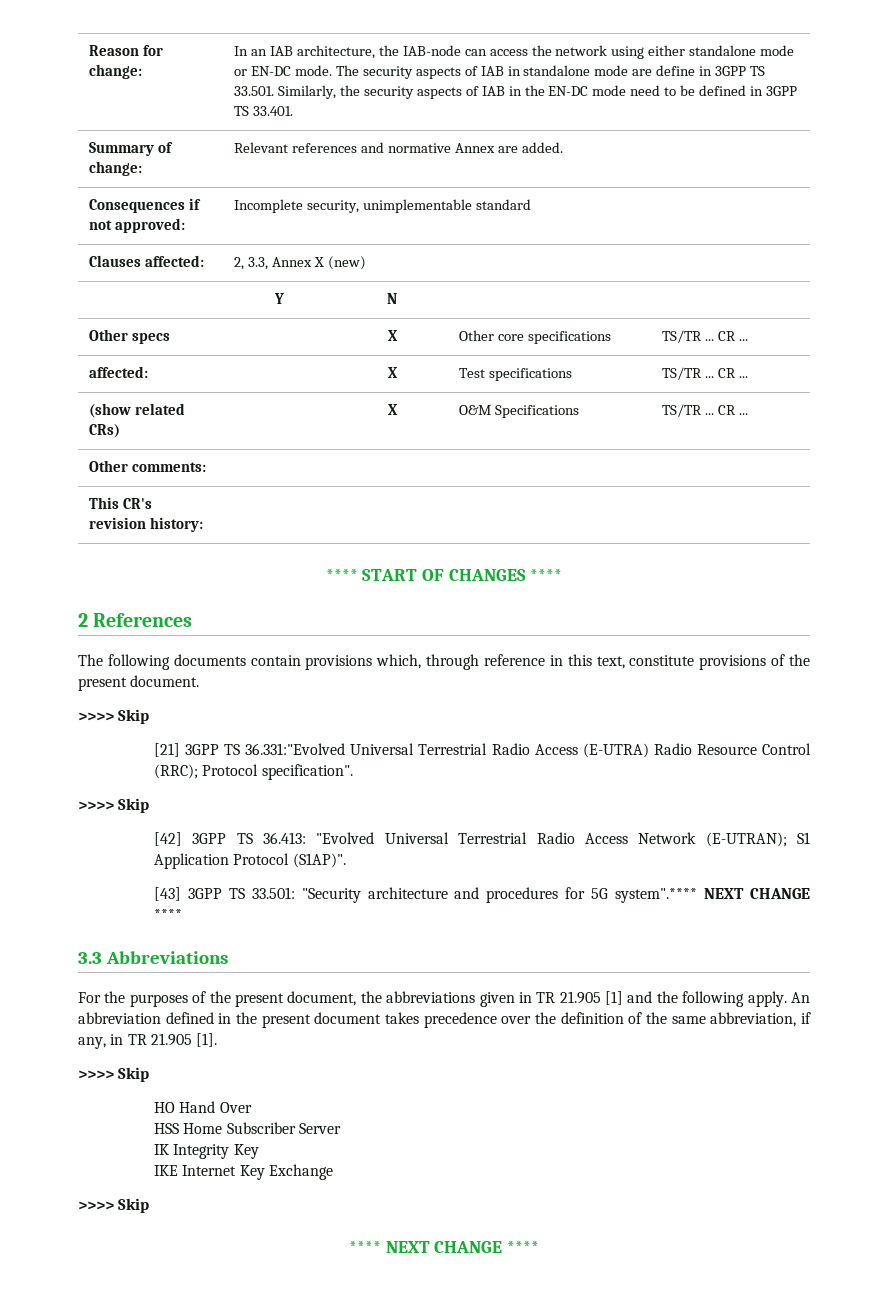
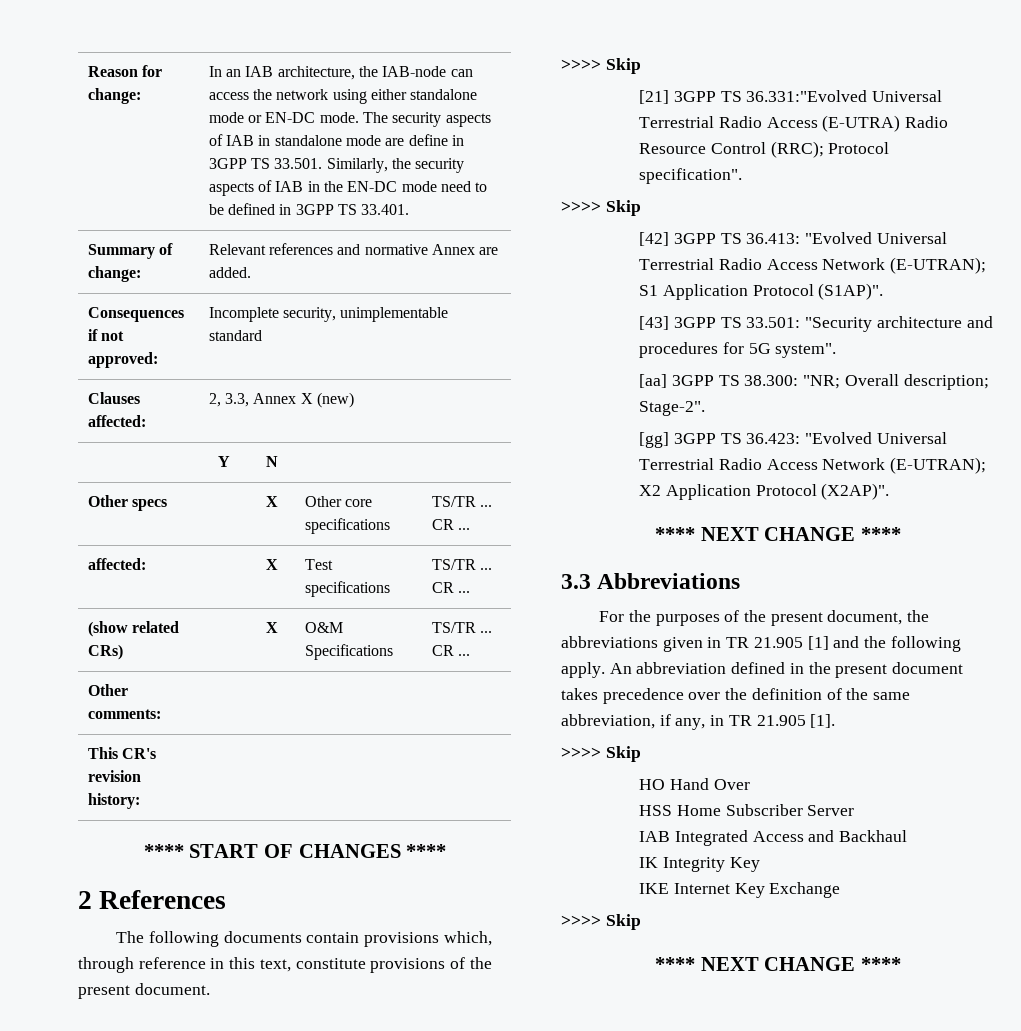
[615,888,698,903] system".**** -> [775,343,837,358] [639,374,989,390] [639,401,706,416] [639,432,947,448] [639,457,987,474] [639,483,890,500] [655,527,696,541] system". // [aa] 3GPP TS 38.300: "NR; Overall description; Stage-2". // [gg] 3GPP TS 36.423: "Evolved Universal Terrestrial Radio Access Network (E-UTRAN); X2 Application Protocol (X2AP)". // ****
(341, 1128) none -> [639,830,908,846] // IAB Integrated Access and Backhaul

